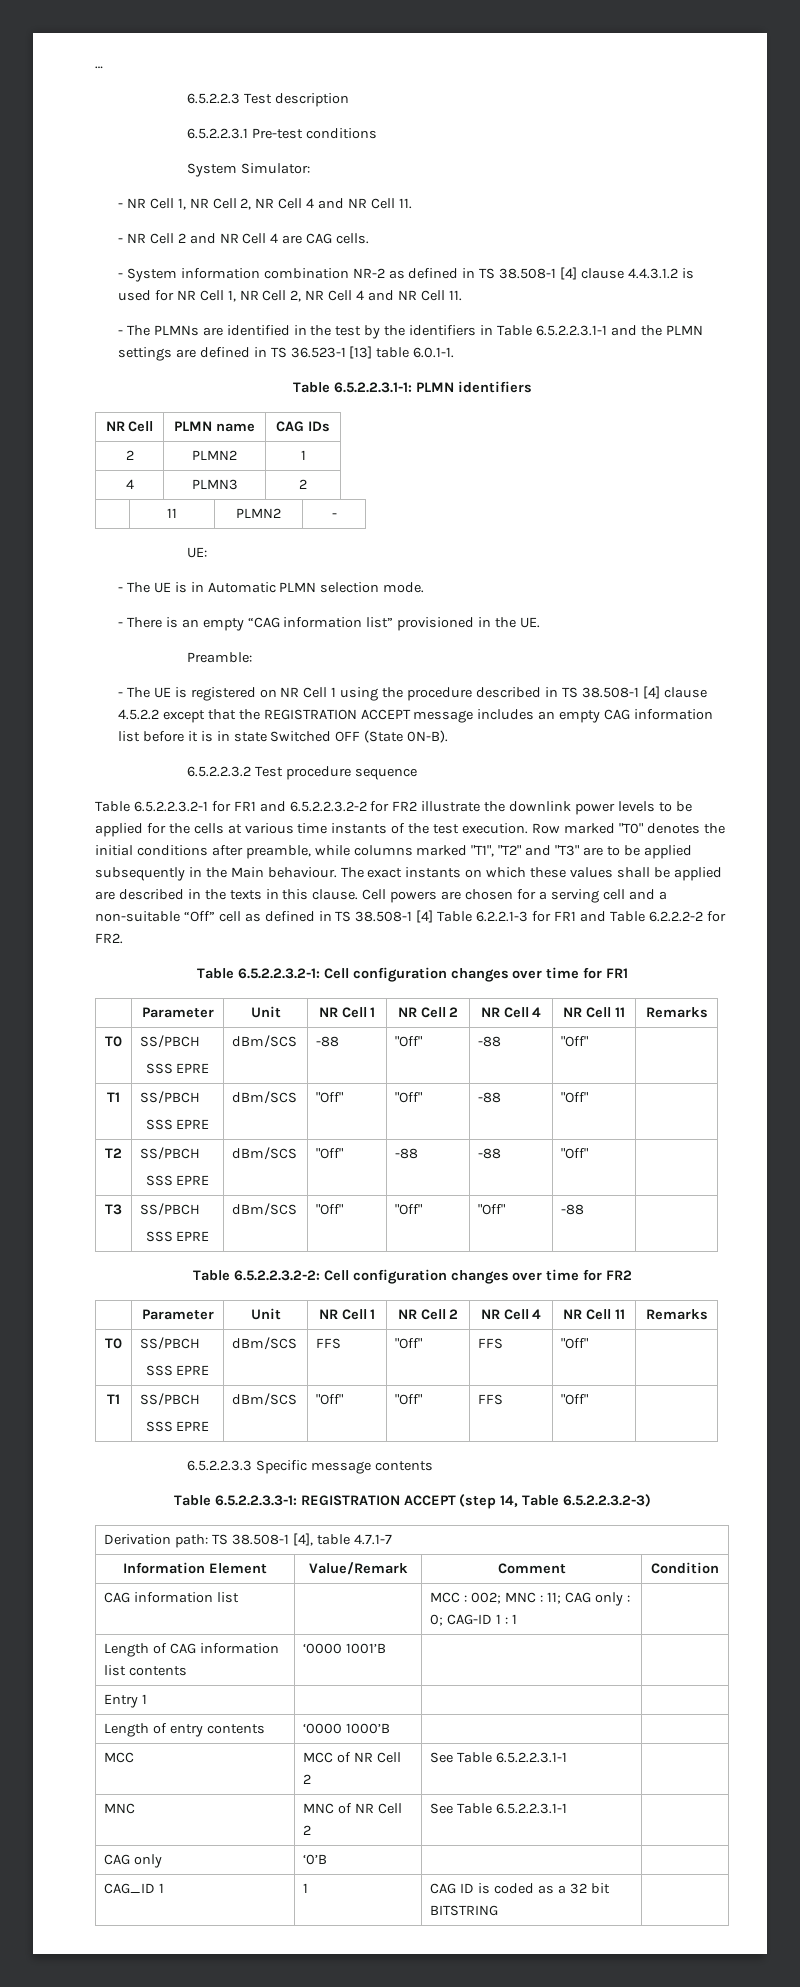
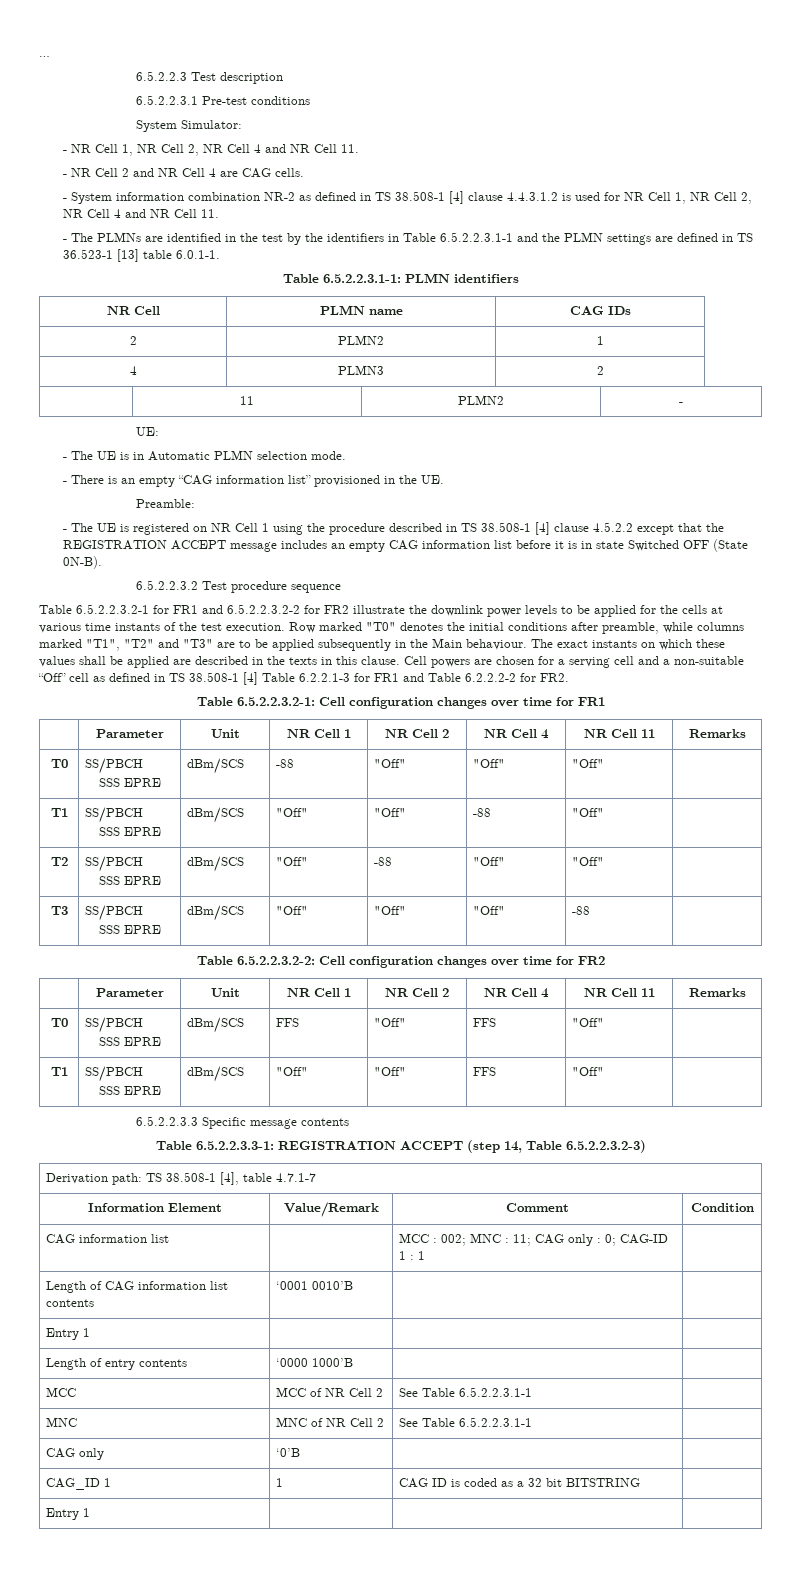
[478,1036,502,1047] -88 -> [473,759,506,768] "Off"
[478,1148,502,1159] -88 -> [473,857,506,866] "Off"
[303,1643,387,1654] ‘0000 1001’B -> [276,1281,354,1290] ‘0001 0010’B
(499, 1910) none -> [46,1508,91,1520] // Entry 1 | | |

